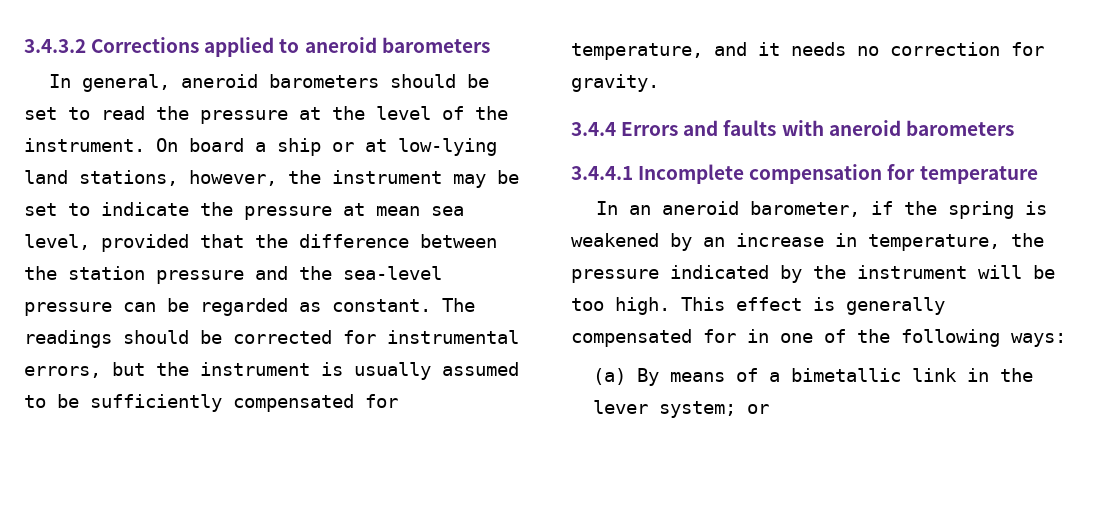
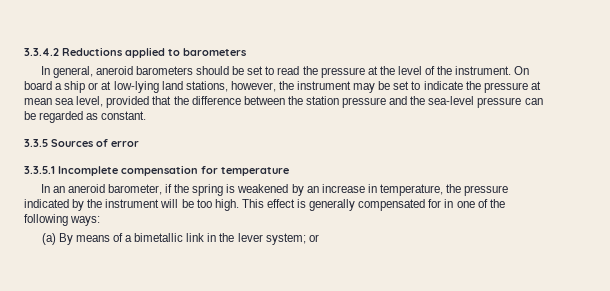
[24,37,200,53] 3.4.3.2 Corrections -> [24,47,122,56] 3.3.4.2 Reductions
[304,37,377,53] aneroid -> (180, 52) none
[442,298,475,312] [24,330,519,348] [24,362,519,380] [24,394,398,412] [571,42,1044,60] [571,74,659,92] [571,120,1014,136] [571,166,633,180] The readings should be corrected for instrumental errors, but the instrument is usually assumed to be sufficiently compensated for temperature, and it needs no correction for gravity. // 3.4.4 Errors and faults with aneroid barometers // 3.4.4.1 -> [24,139,139,147] [24,166,55,174] // 3.3.5 Sources of error // 3.3.5.1

